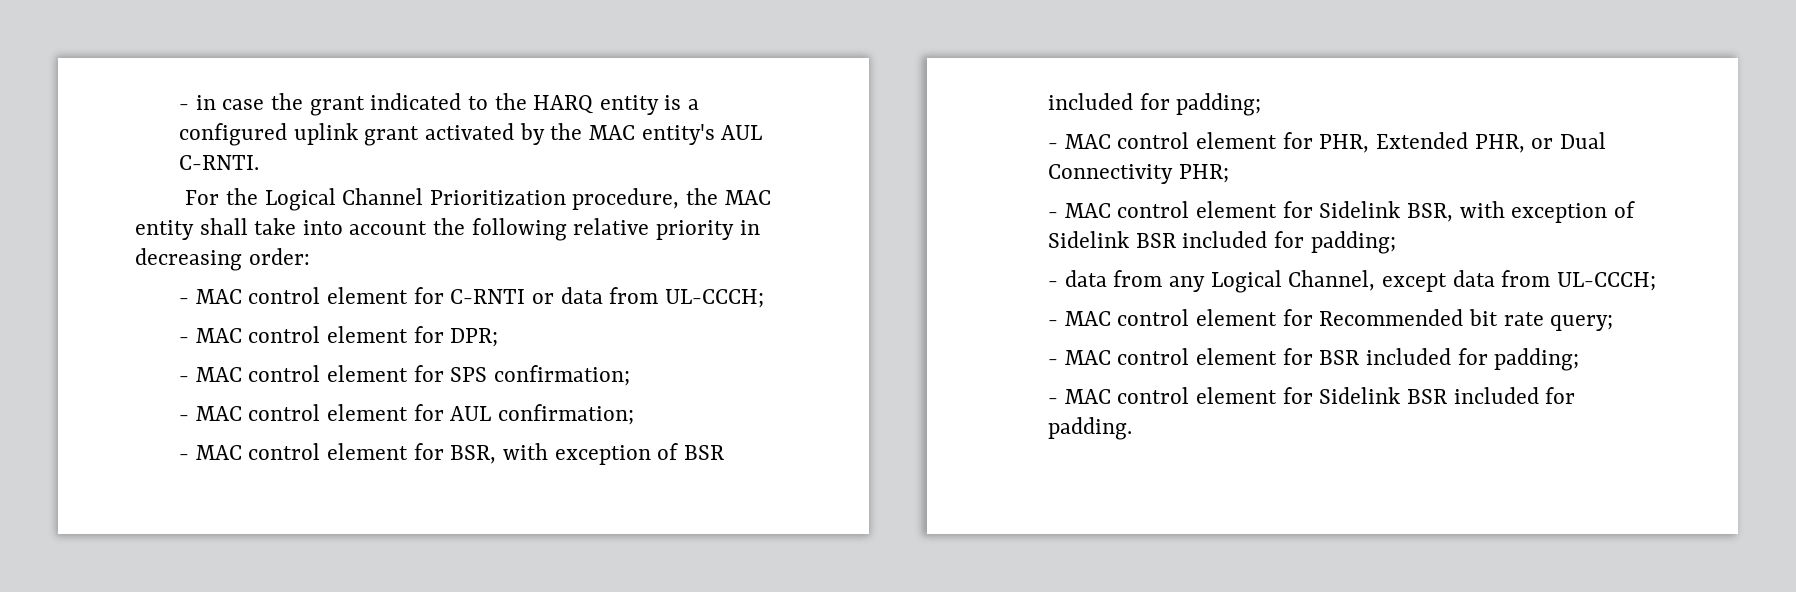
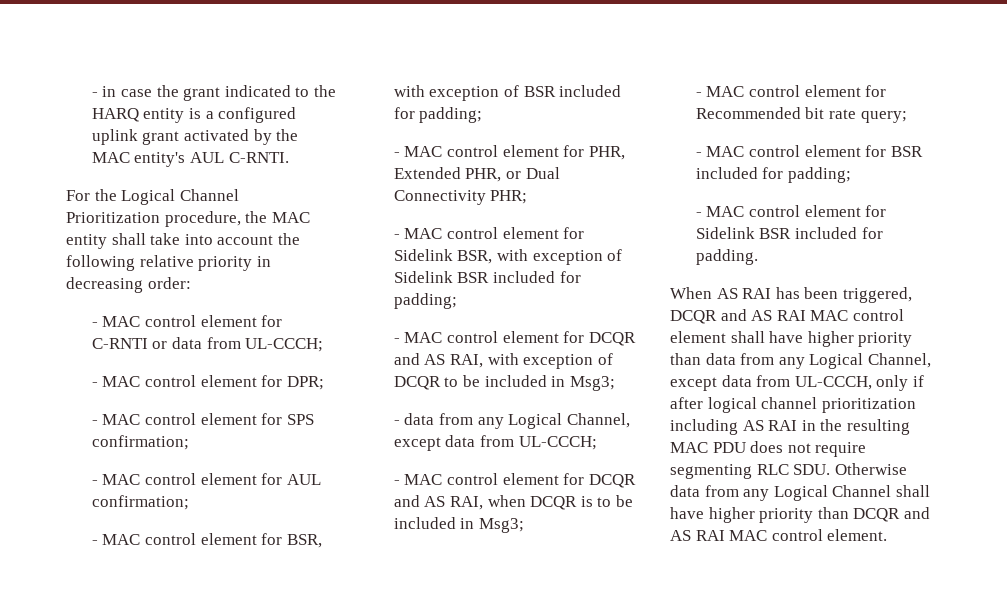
(1396, 242) none -> [393,331,636,346] [393,353,613,369] [393,375,615,391] // - MAC control element for DCQR and AS RAI, with exception of DCQR to be included in Msg3;
(1656, 281) none -> [393,473,636,488] [393,495,633,510] [393,517,524,533] // - MAC control element for DCQR and AS RAI, when DCQR is to be included in Msg3;
(1133, 428) none -> [670,287,912,303] [670,309,904,324] [670,331,913,347] [670,353,931,369] [670,375,924,391] [670,397,916,413] [670,419,910,435] [670,441,867,457] [670,463,907,479] [670,485,930,501] [670,507,930,523] [670,529,888,541] // When AS RAI has been triggered, DCQR and AS RAI MAC control element shall have higher priority than data from any Logical Channel, except data from UL-CCCH, only if after logical channel prioritization including AS RAI in the resulting MAC PDU does not require segmenting RLC SDU. Otherwise data from any Logical Channel shall have higher priority than DCQR and AS RAI MAC control element.

